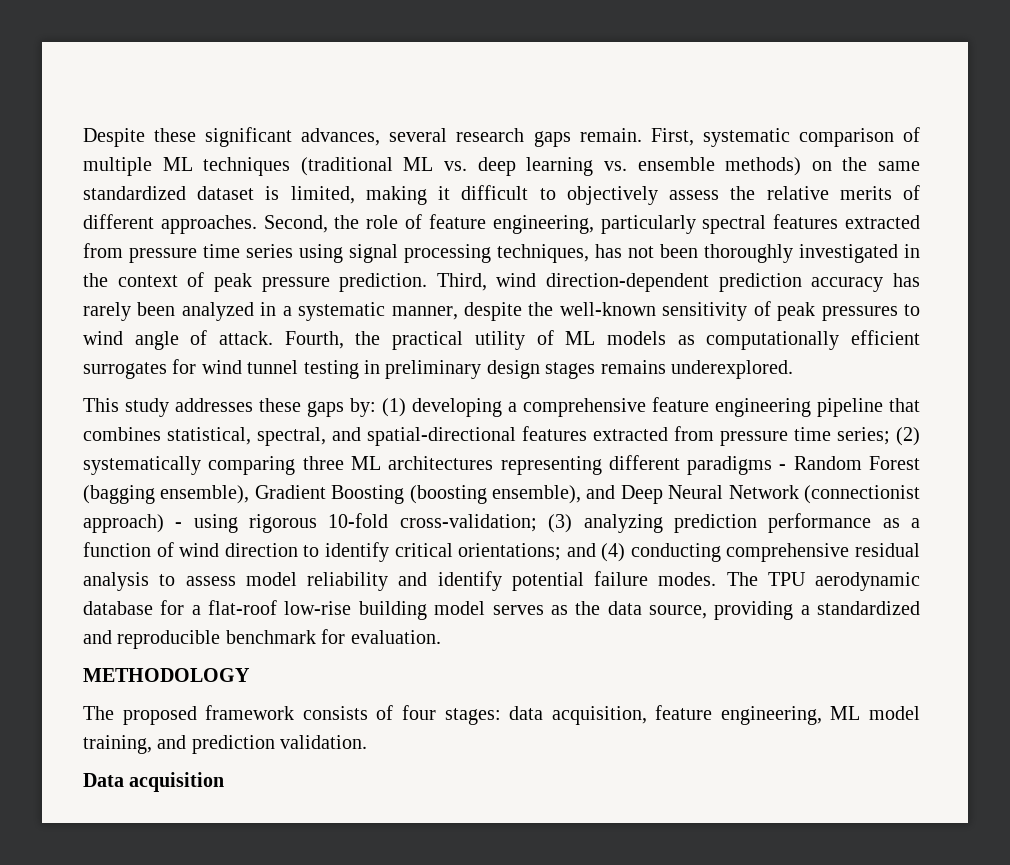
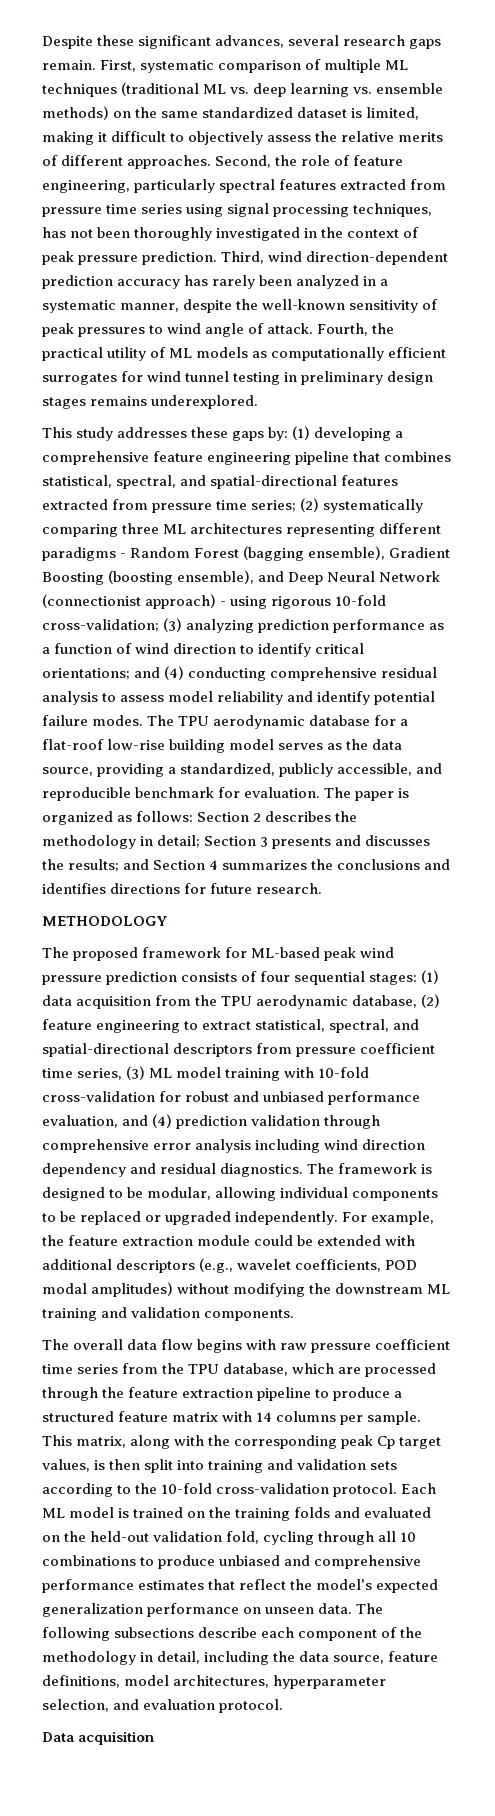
[817,601,920,615] standardized -> [180,763,413,777] standardized, publicly accessible,
[83,668,250,682] [83,705,920,725] [83,735,368,754] // METHODOLOGY // The proposed framework consists of four stages: data acquisition, feature engineering, ML model training, and prediction validation. -> [324,787,410,801] [42,811,358,825] [42,835,431,849] [42,859,451,872] [42,883,323,894] [42,916,167,926] [42,947,395,961] [42,970,440,985] [42,994,441,1009] [42,1019,420,1033] [42,1043,436,1057] [42,1066,370,1081] [42,1091,421,1105] [42,1114,381,1129] [42,1139,426,1153] [42,1163,433,1177] [42,1187,439,1201] [42,1211,435,1225] [42,1235,416,1246] [42,1258,418,1273] [42,1282,451,1297] [42,1307,295,1321] [42,1339,451,1353] [42,1363,437,1377] [42,1387,403,1401] [42,1411,422,1425] [42,1435,442,1449] [42,1459,398,1473] [42,1483,437,1497] [42,1507,432,1521] [42,1531,417,1545] [42,1555,422,1569] [42,1579,439,1593] [42,1603,384,1617] [42,1627,423,1641] [42,1651,439,1665] [42,1675,387,1689] [42,1699,284,1713] The paper is organized as follows: Section 2 describes the methodology in detail; Section 3 presents and discusses the results; and Section 4 summarizes the conclusions and identifies directions for future research. // METHODOLOGY // The proposed framework for ML-based peak wind pressure prediction consists of four sequential stages: (1) data acquisition from the TPU aerodynamic database, (2) feature engineering to extract statistical, spectral, and spatial-directional descriptors from pressure coefficient time series, (3) ML model training with 10-fold cross-validation for robust and unbiased performance evaluation, and (4) prediction validation through comprehensive error analysis including wind direction dependency and residual diagnostics. The framework is designed to be modular, allowing individual components to be replaced or upgraded independently. For example, the feature extraction module could be extended with additional descriptors (e.g., wavelet coefficients, POD modal amplitudes) without modifying the downstream ML training and validation components. // The overall data flow begins with raw pressure coefficient time series from the TPU database, which are processed through the feature extraction pipeline to produce a structured feature matrix with 14 columns per sample. This matrix, along with the corresponding peak Cp target values, is then split into training and validation sets according to the 10-fold cross-validation protocol. Each ML model is trained on the training folds and evaluated on the held-out validation fold, cycling through all 10 combinations to produce unbiased and comprehensive performance estimates that reflect the model's expected generalization performance on unseen data. The following subsections describe each component of the methodology in detail, including the data source, feature definitions, model architectures, hyperparameter selection, and evaluation protocol.

